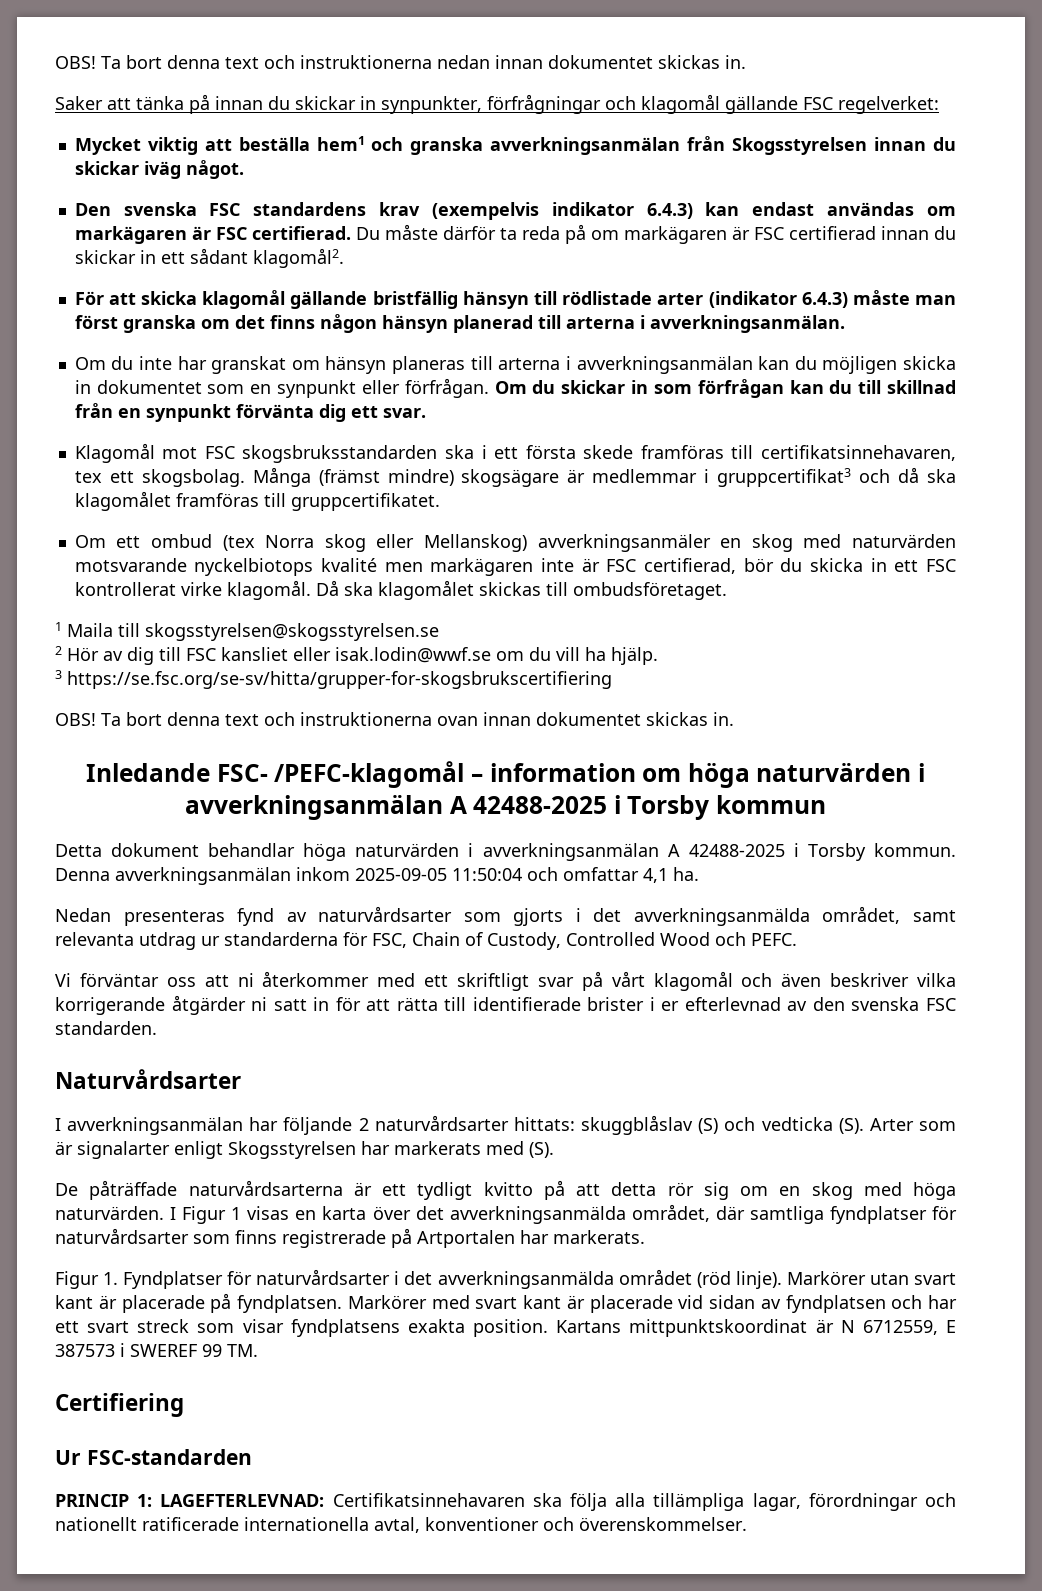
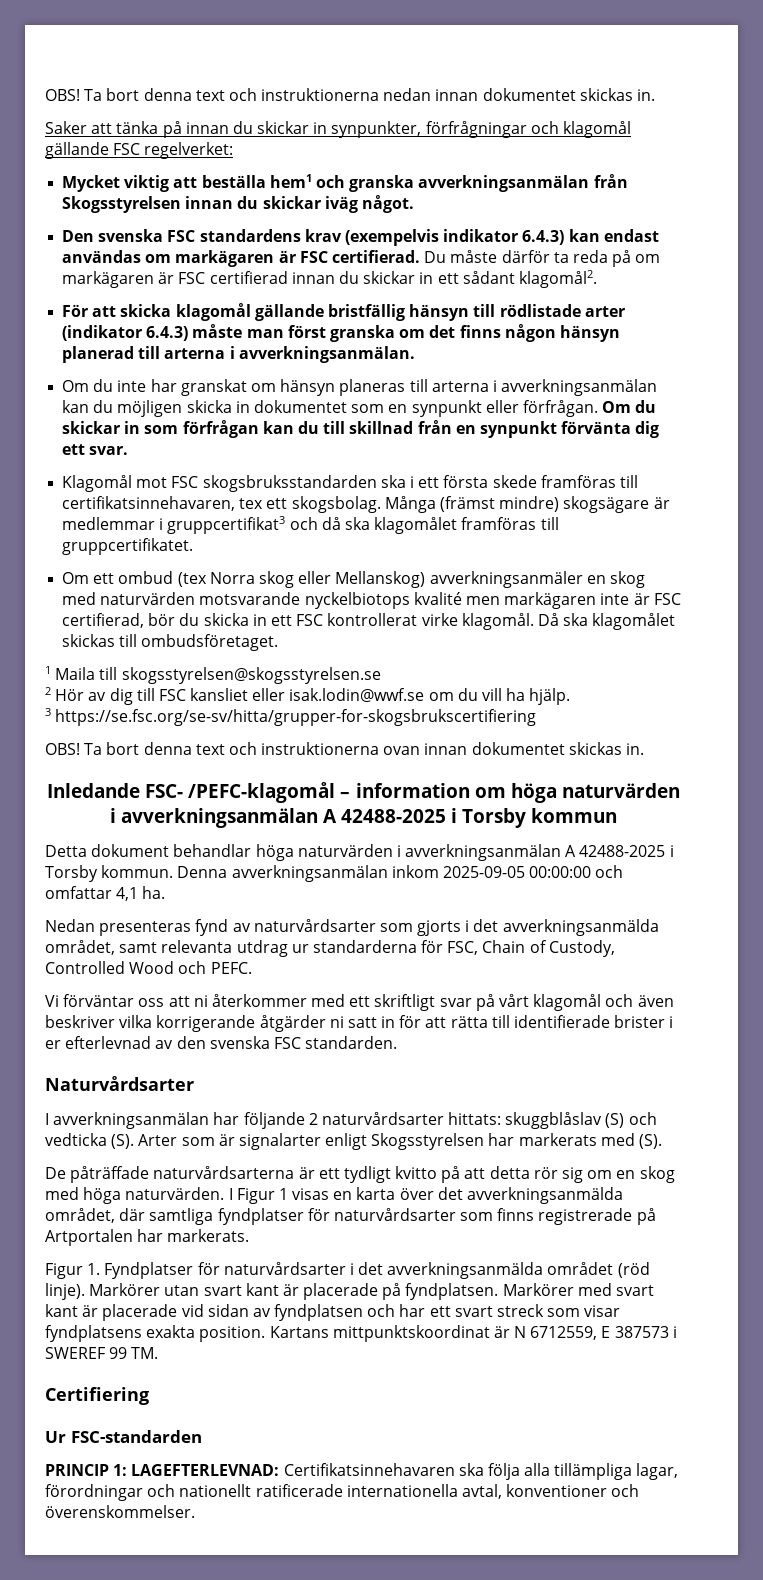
[452,868,522,881] 11:50:04 -> [529,866,592,878] 00:00:00

